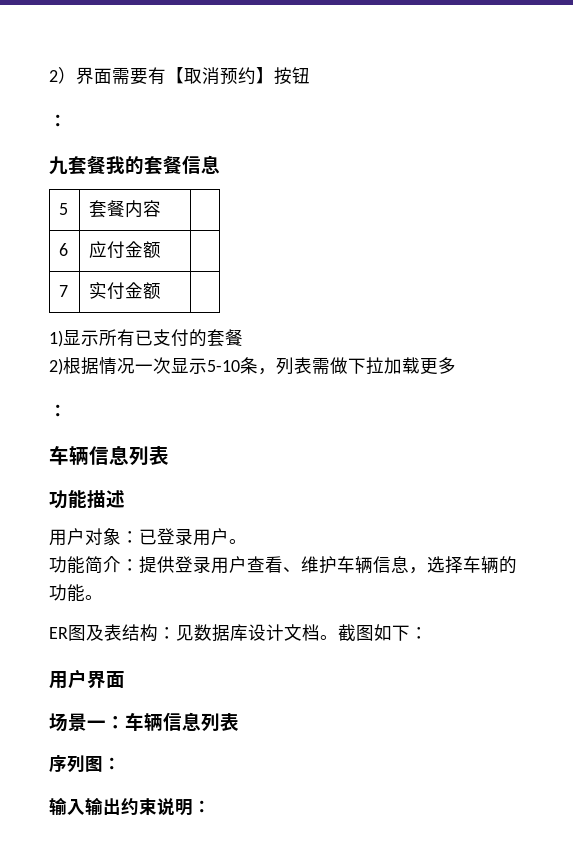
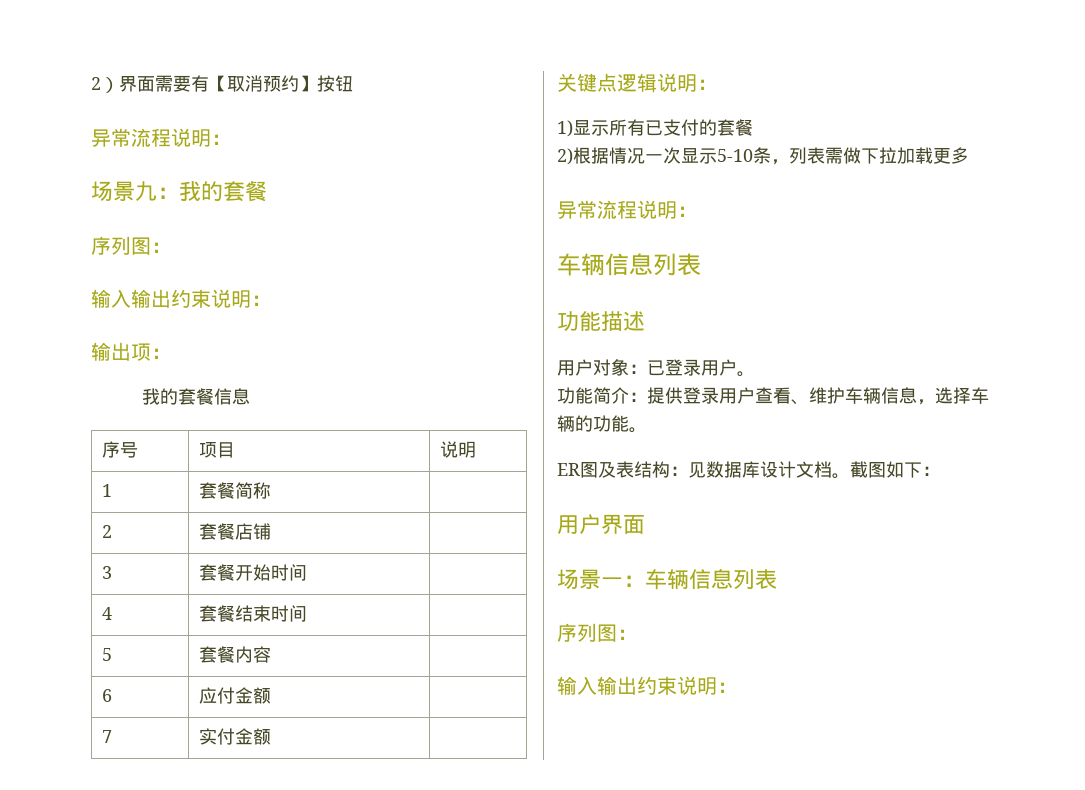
[49,114,67,127] [49,155,220,175] ： // 九套餐我的套餐信息 -> [91,128,231,147] [91,181,267,202] [91,236,171,255] [91,289,271,308] [91,342,171,361] [142,388,251,405] [102,441,139,458] [199,442,236,458] [440,441,477,458] [102,484,113,497] [199,482,272,499] [102,525,113,538] [199,523,272,540] [102,566,113,579] [199,564,308,581] [102,607,113,620] [199,605,308,622] 异常流程说明： // 场景九：我的套餐 // 序列图： // 输入输出约束说明： // 输出项： // 我的套餐信息 // 序号 | 项目 | 说明 // 1 | 套餐简称 | // 2 | 套餐店铺 | // 3 | 套餐开始时间 | // 4 | 套餐结束时间 |
(162, 290) none -> [557,73,717,93] // 关键点逻辑说明：
(456, 365) none -> [557,200,677,219] 异常流程说明

